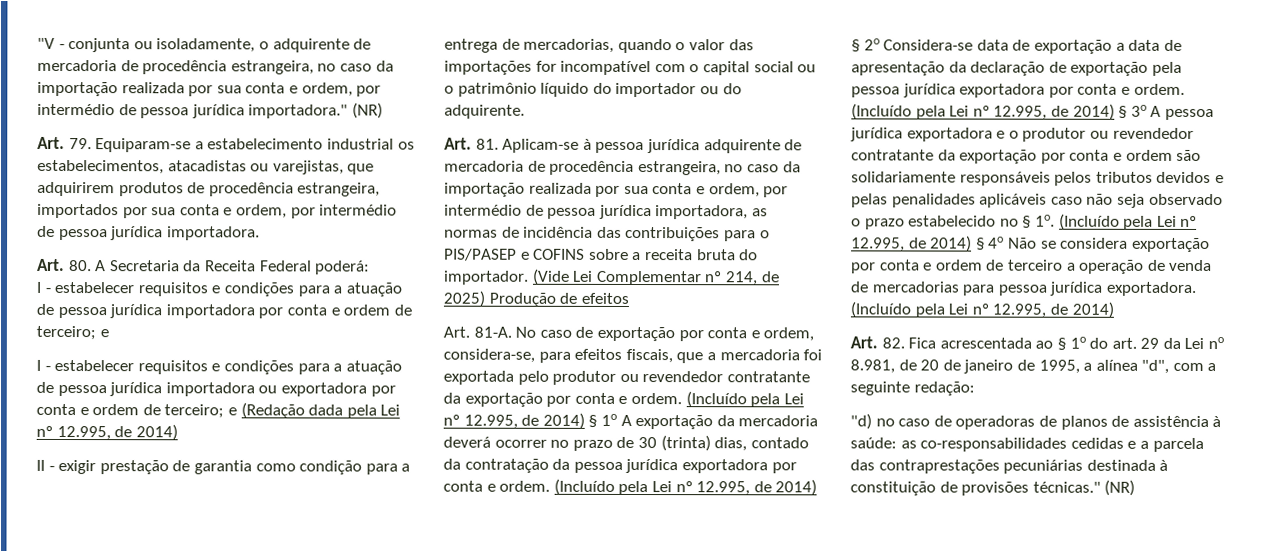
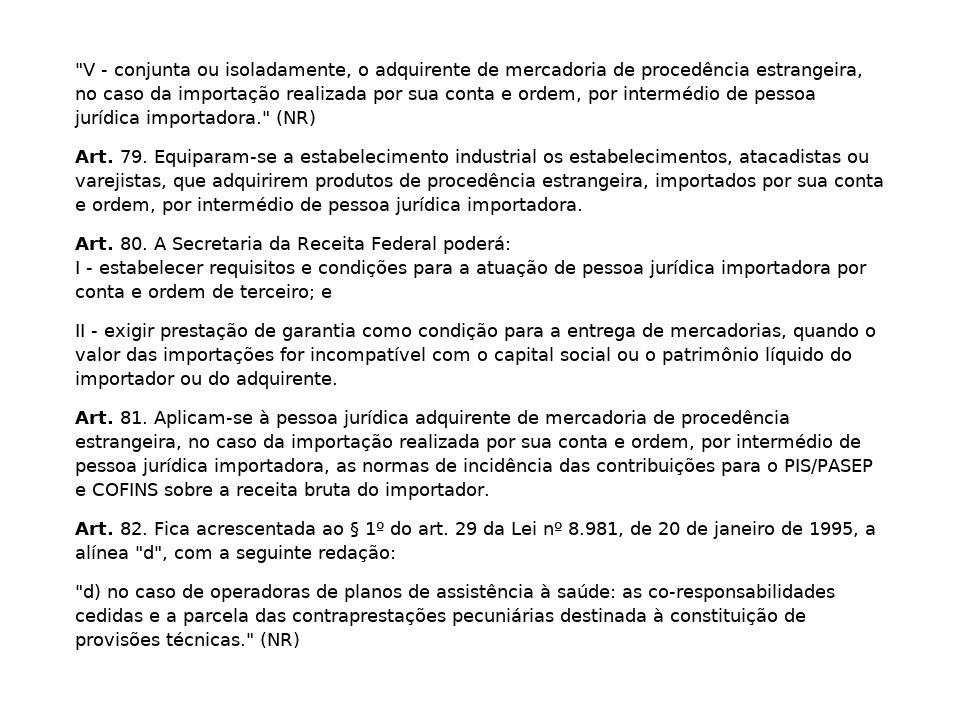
[36,359,402,375] [36,381,396,397] [36,402,401,419] [36,424,178,441] // I - estabelecer requisitos e condições para a atuação de pessoa jurídica importadora ou exportadora por conta e ordem de terceiro; e (Redação dada pela Lei nº 12.995, de 2014) -> (332, 293) none
[531,268,780,286] [443,290,629,307] [443,326,815,342] [443,348,823,364] [443,370,810,385] [443,391,804,408] [443,412,819,430] [443,435,809,452] [443,458,797,474] [443,478,818,496] [851,38,1182,54] [851,61,1182,76] [851,83,1185,98] [851,103,1214,121] [850,127,1194,142] [851,149,1202,164] [851,171,1224,186] [851,193,1223,208] [851,213,1198,230] [851,235,1210,253] [851,259,1213,274] [850,281,1196,296] [850,301,1114,318] (Vide Lei Complementar nº 214, de 2025) Produção de efeitos // Art. 81-A. No caso de exportação por conta e ordem, considera-se, para efeitos fiscais, que a mercadoria foi exportada pelo produtor ou revendedor contratante da exportação por conta e ordem. (Incluído pela Lei nº 12.995, de 2014) § 1o A exportação da mercadoria deverá ocorrer no prazo de 30 (trinta) dias, contado da contratação da pessoa jurídica exportadora por conta e ordem. (Incluído pela Lei nº 12.995, de 2014) § 2o Considera-se data de exportação a data de apresentação da declaração de exportação pela pessoa jurídica exportadora por conta e ordem. (Incluído pela Lei nº 12.995, de 2014) § 3o A pessoa jurídica exportadora e o produtor ou revendedor contratante da exportação por conta e ordem são solidariamente responsáveis pelos tributos devidos e pelas penalidades aplicáveis caso não seja observado o prazo estabelecido no § 1o. (Incluído pela Lei nº 12.995, de 2014) § 4o Não se considera exportação por conta e ordem de terceiro a operação de venda de mercadorias para pessoa jurídica exportadora. (Incluído pela Lei nº 12.995, de 2014) -> (490, 491) none
[1069,336,1086,349] 1o -> [364,522,384,535] 1º
[1208,337,1225,350] no -> [542,522,562,535] nº

